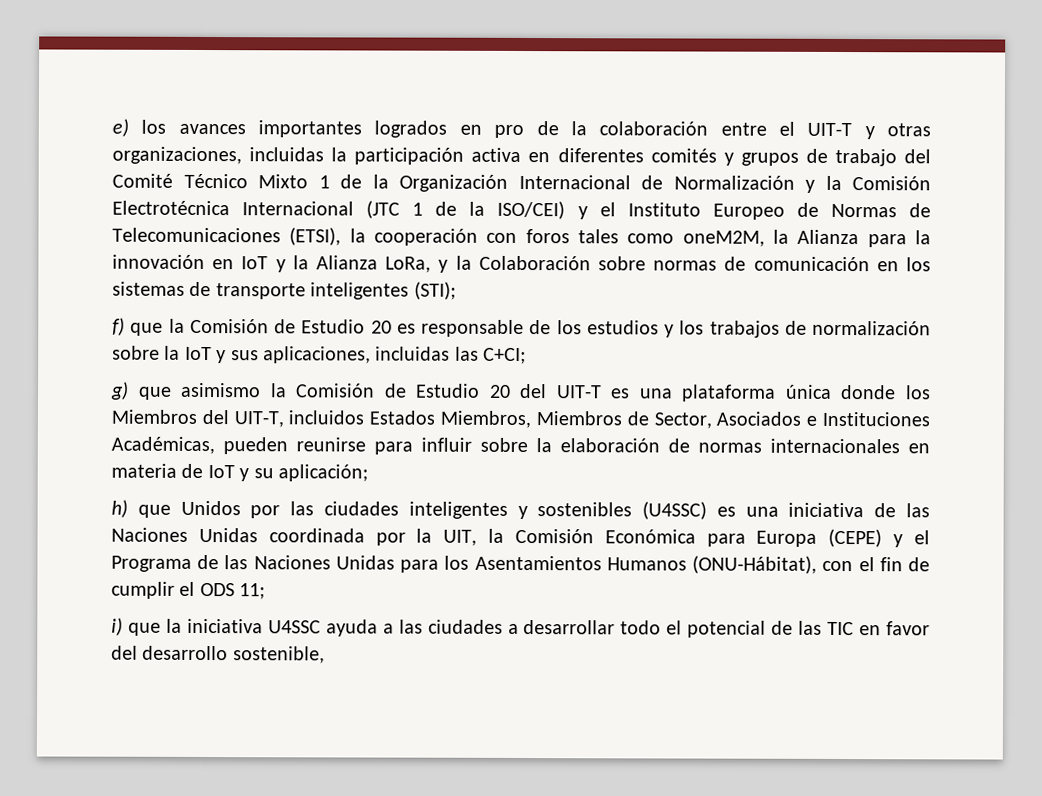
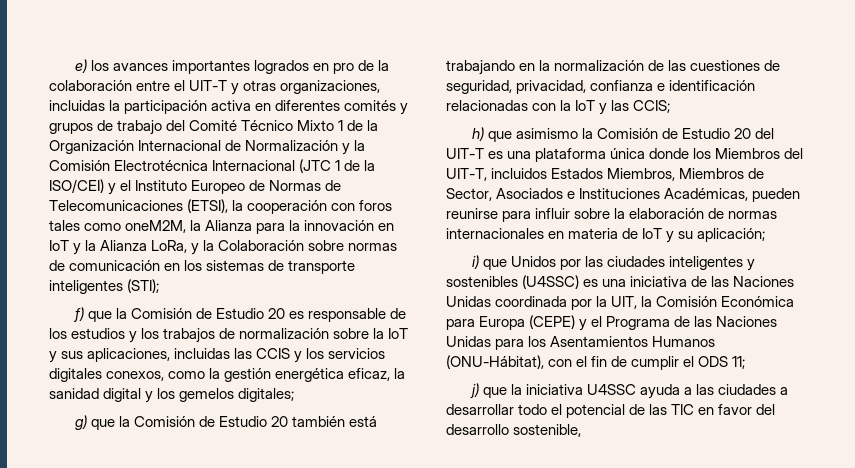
[483,347,527,365] [110,381,129,400] C+CI; // g) -> [256,348,386,363] [49,368,406,382] [49,388,295,403] [74,415,378,430] [446,60,781,75] [446,80,756,94] [446,100,671,115] [471,127,484,141] CCIS y los servicios digitales conexos, como la gestión energética eficaz, la sanidad digital y los gemelos digitales; // g) que la Comisión de Estudio 20 también está trabajando en la normalización de las cuestiones de seguridad, privacidad, confianza e identificación relacionadas con la IoT y las CCIS; // h)
[111,499,128,518] h) -> [471,255,479,269] i)
[111,617,123,636] i) -> [469,383,479,399] j)

